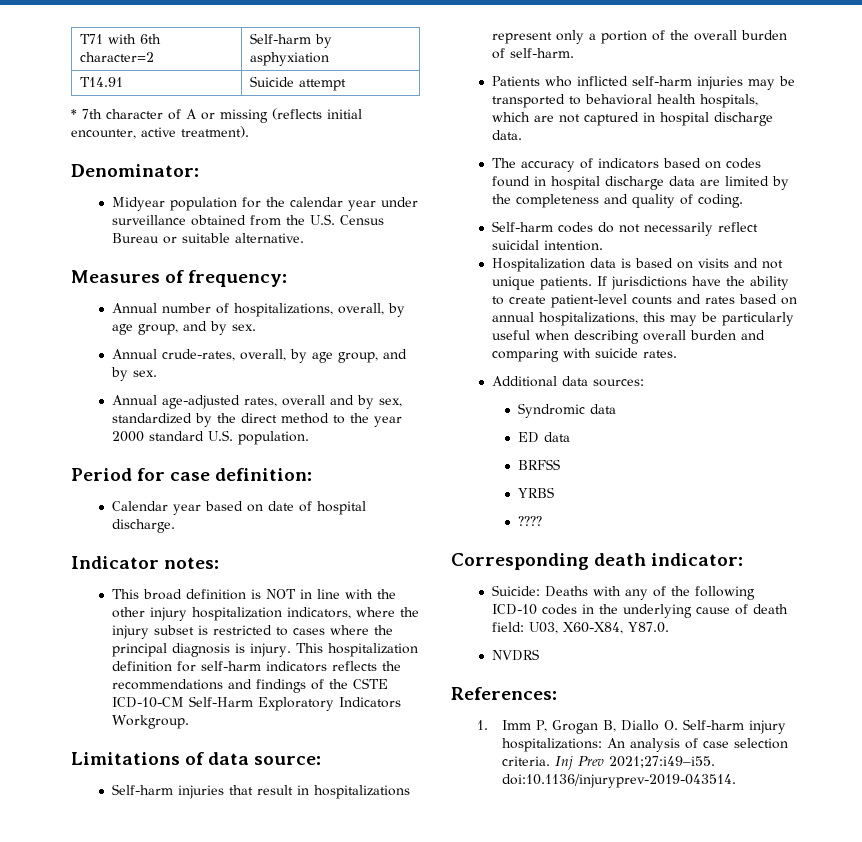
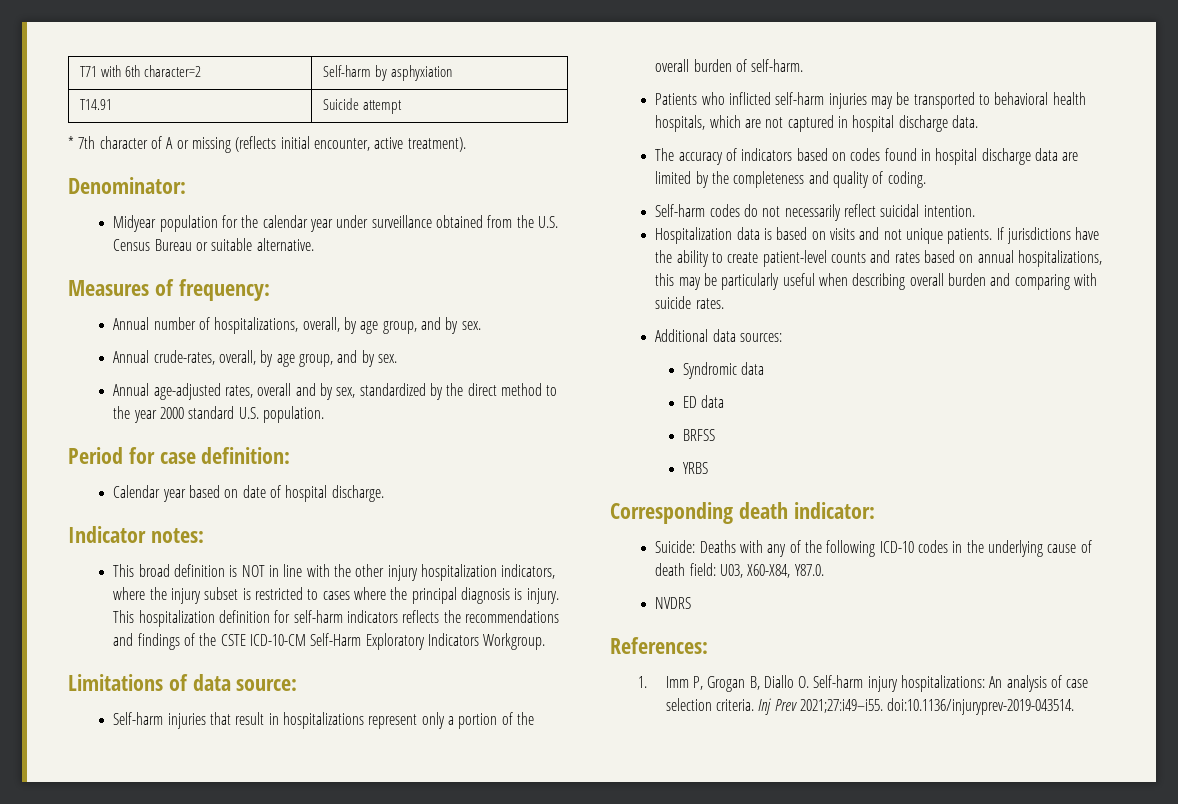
[517,516,542,526] // ???? -> (709, 468) none

